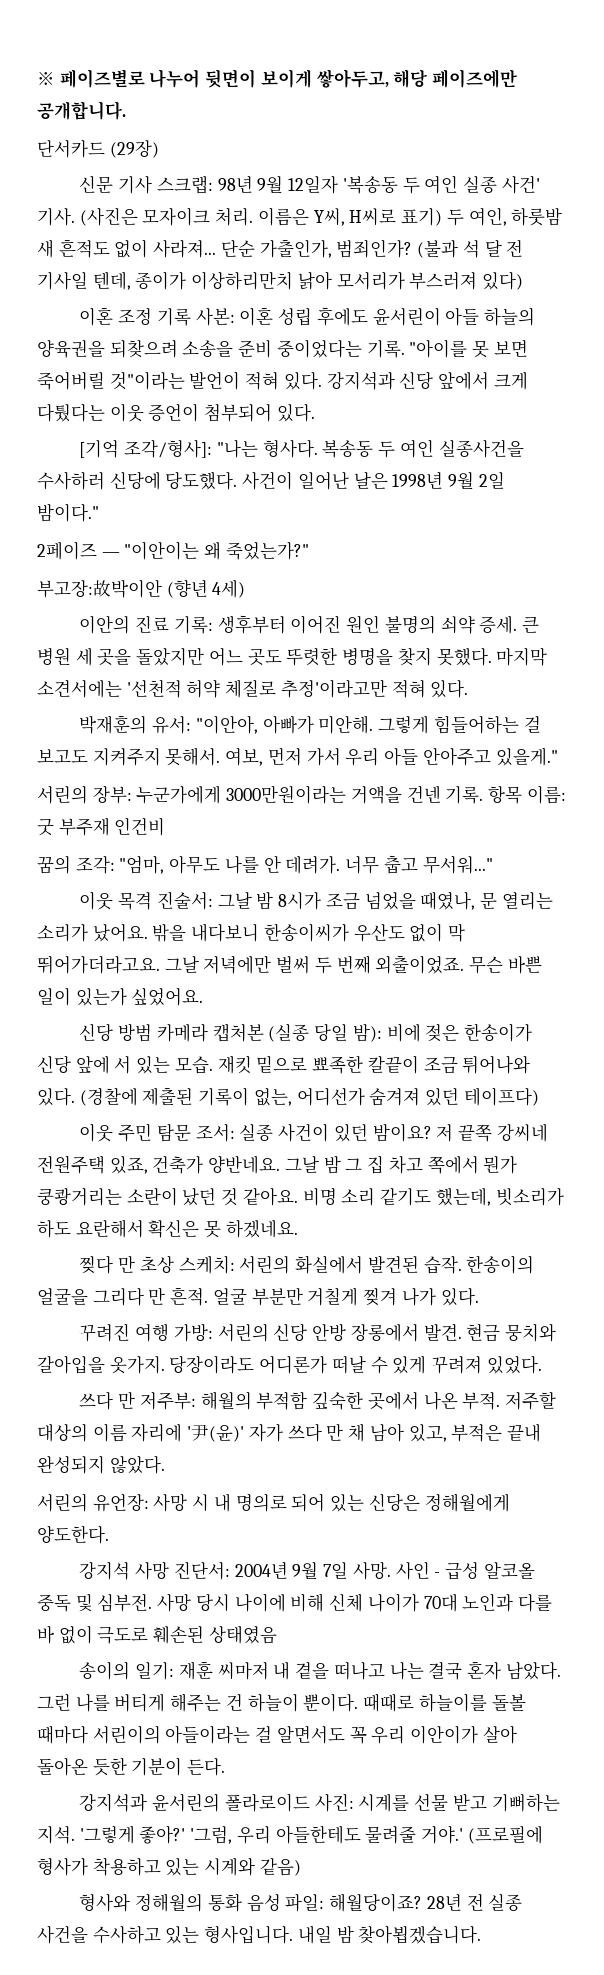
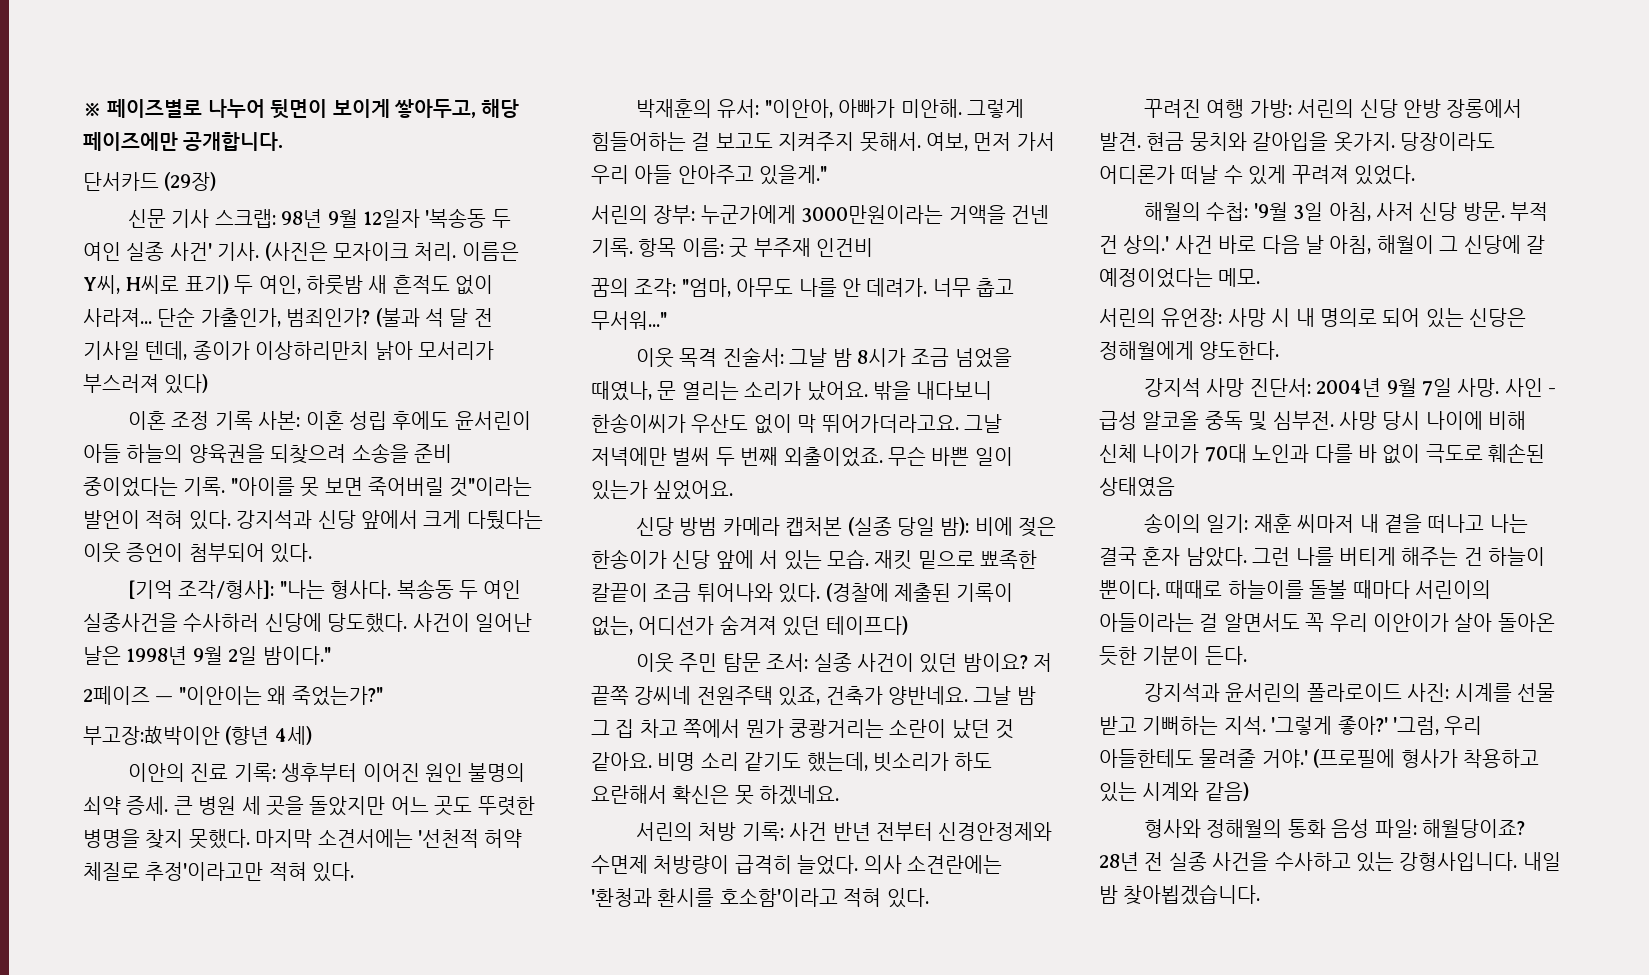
[79,1255,535,1274] [37,1287,436,1306] 찢다 만 초상 스케치: 서린의 화실에서 발견된 습작. 한송이의 얼굴을 그리다 만 흔적. 얼굴 부분만 거칠게 찢겨 나가 -> [636,822,1053,841] [591,855,1002,875] [591,888,882,907] 서린의 처방 기록: 사건 반년 전부터 신경안정제와 수면제 처방량이 급격히 늘었다. 의사 소견란에는 '환청과 환시를 호소함'이라고 적혀
[79,1391,556,1410] [37,1423,541,1442] [37,1455,165,1474] 쓰다 만 저주부: 해월의 부적함 깊숙한 곳에서 나온 부적. 저주할 대상의 이름 자리에 '尹(윤)' 자가 쓰다 만 채 남아 있고, 부적은 끝내 완성되지 않았다. -> [1144,202,1549,221] [1099,235,1545,254] [1099,268,1261,288] 해월의 수첩: '9월 3일 아침, 사저 신당 방문. 부적 건 상의.' 사건 바로 다음 날 아침, 해월이 그 신당에 갈 예정이었다는 메모.
[204,1925,294,1944] 형사입니다. -> [1399,852,1518,871] 강형사입니다.

